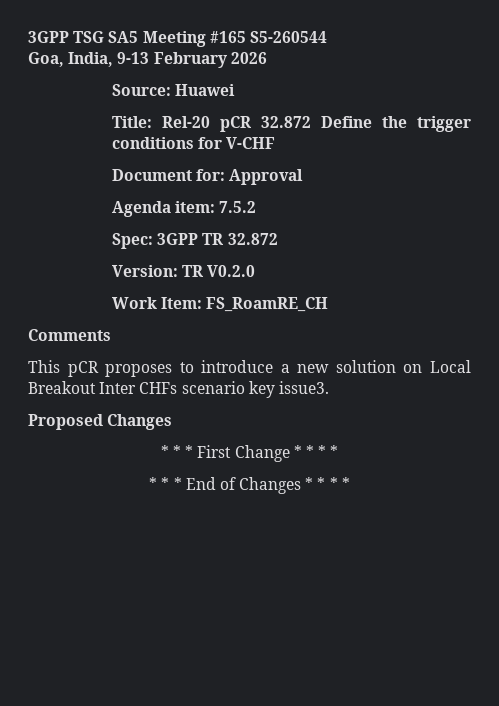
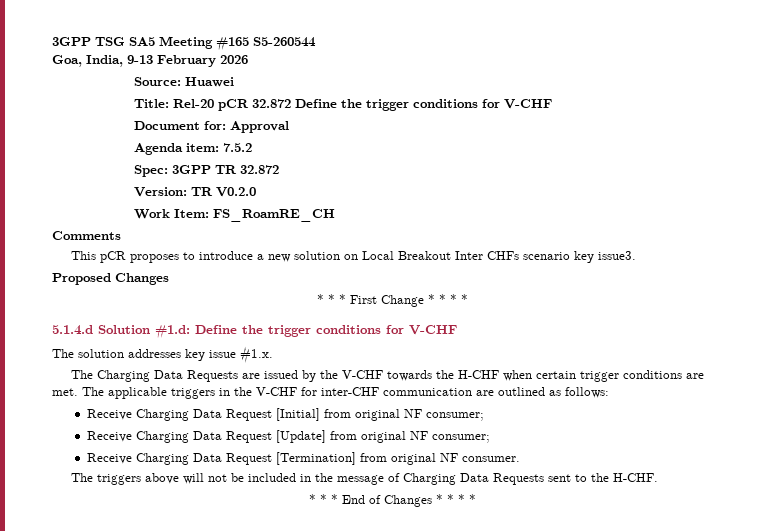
(339, 451) none -> [52,325,457,339] [52,346,273,363] [70,370,704,382] [52,387,609,399] [86,408,484,421] [86,430,490,443] [86,452,520,465] [70,473,658,485] // 5.1.4.d Solution #1.d: Define the trigger conditions for V-CHF // The solution addresses key issue #1.x. // The Charging Data Requests are issued by the V-CHF towards the H-CHF when certain trigger conditions are met. The applicable triggers in the V-CHF for inter-CHF communication are outlined as follows: // Receive Charging Data Request [Initial] from original NF consumer; // Receive Charging Data Request [Update] from original NF consumer; // Receive Charging Data Request [Termination] from original NF consumer. // The triggers above will not be included in the message of Charging Data Requests sent to the H‑CHF.

